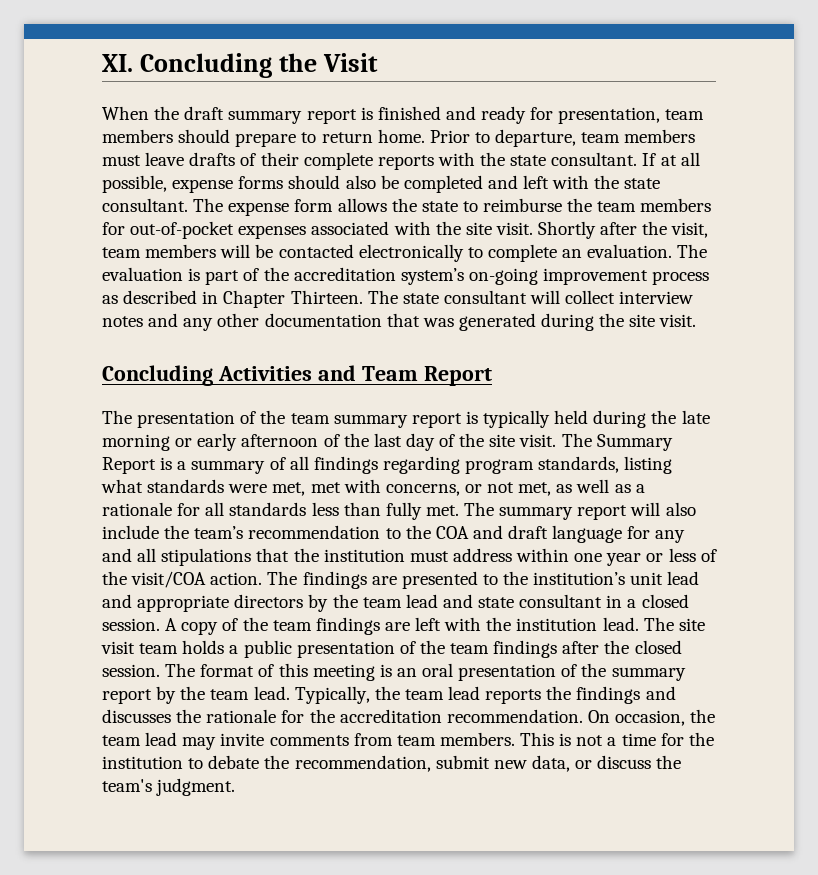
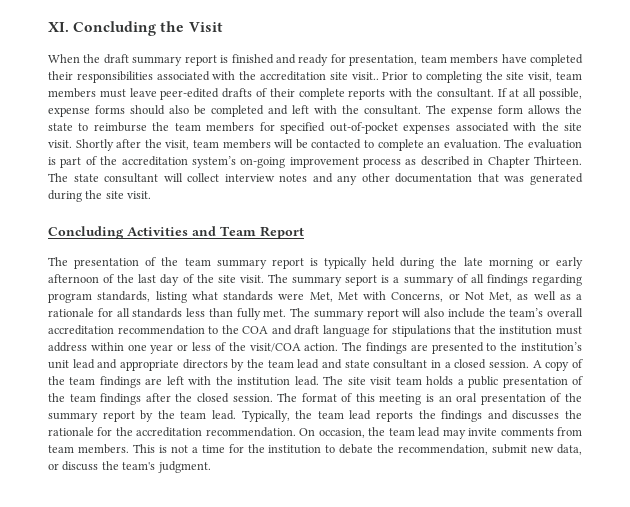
[178,129,577,147] should prepare to return home. Prior to departure, -> [501,54,583,66] [48,71,553,83] have completed their responsibilities associated with the accreditation site visit.. Prior to completing the site visit,
(185, 159) none -> [160,88,220,100] peer-edited
[510,155,547,166] state -> (434, 92) none
[624,178,661,189] state -> (359, 109) none
(125, 228) none -> [280,122,326,134] specified
[358,244,464,262] electronically -> (362, 144) none
[596,434,673,451] [102,457,156,474] Summary Report -> [292,275,378,286] summary seport
[272,479,552,496] met, met with concerns, or not met, -> [309,291,512,302] Met, Met with Concerns, or Not Met,
(244, 532) none -> [547,308,583,317] [48,325,114,335] overall accreditation
[655,530,686,543] [102,548,157,562] any and all -> (389, 329) none

